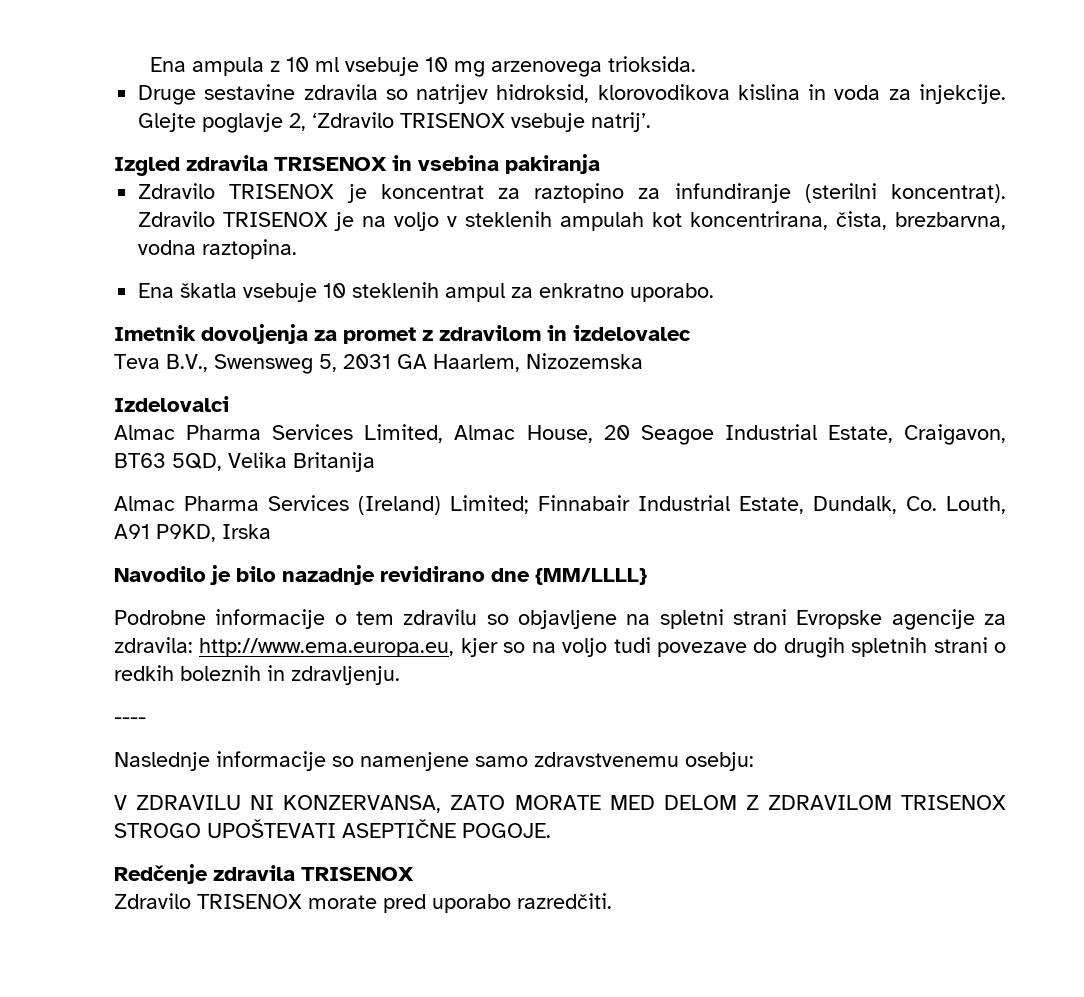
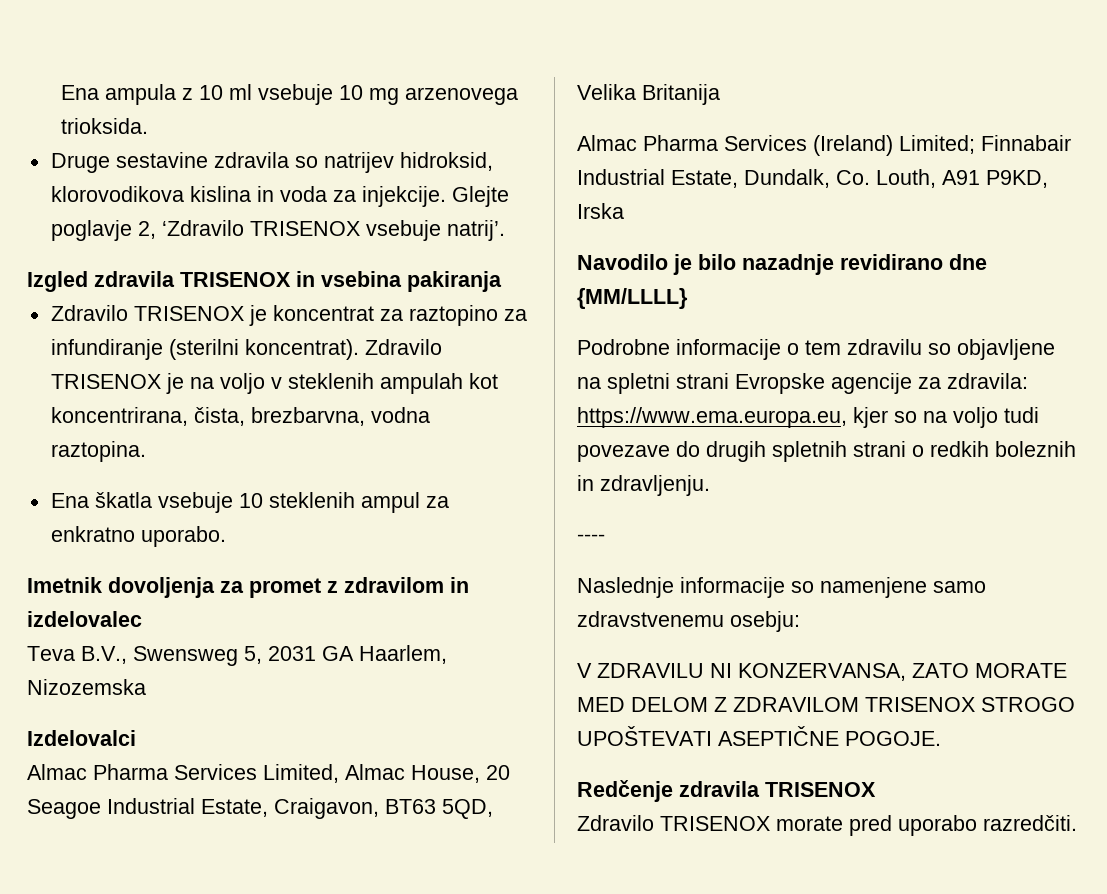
[199,638,455,657] http://www.ema.europa.eu, -> [577,407,847,428] https://www.ema.europa.eu,

